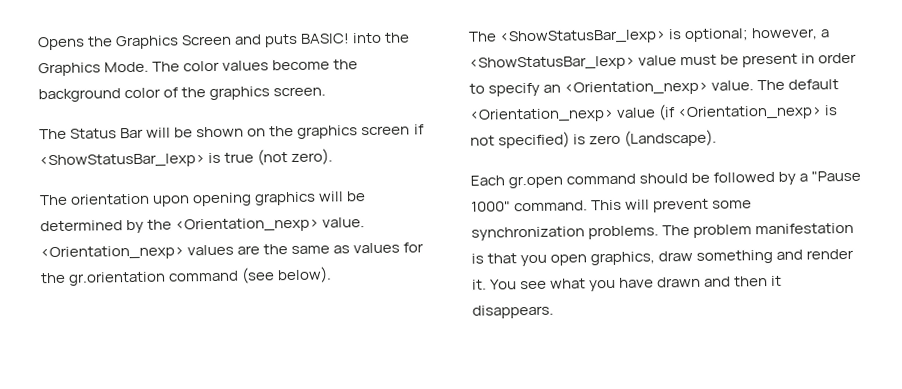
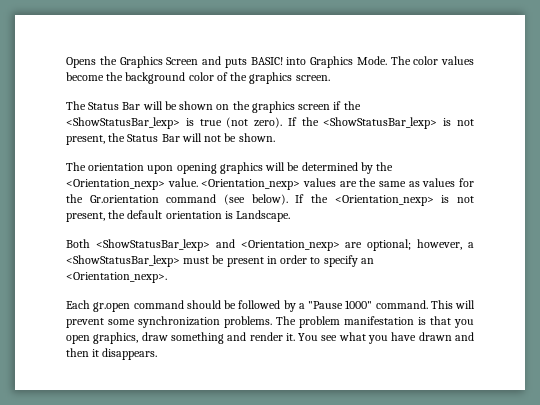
[384,32,411,43] the -> (307, 61) none
(425, 129) none -> [343,101,361,110] the
(334, 157) none -> [287,117,474,129] [66,133,275,145] If the <ShowStatusBar_lexp> is not present, the Status Bar will not be shown.
[68,271,167,286] gr.orientation -> [89,195,159,203] Gr.orientation
[468,29,683,45] // The <ShowStatusBar_lexp> is -> [295,194,474,206] [66,210,291,222] [66,239,363,251] If the <Orientation_nexp> is not present, the default orientation is Landscape. // Both <ShowStatusBar_lexp> and <Orientation_nexp> are
[638,55,678,66] value -> (180, 261) none
[564,79,840,96] [469,104,839,123] [470,129,718,149] <Orientation_nexp> value. The default <Orientation_nexp> value (if <Orientation_nexp> is not specified) is zero (Landscape). -> [66,272,167,283] <Orientation_nexp>.

